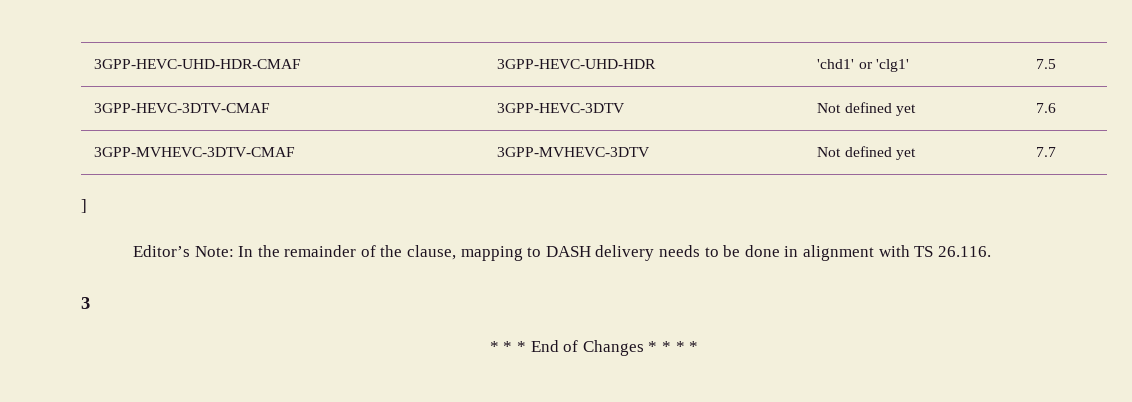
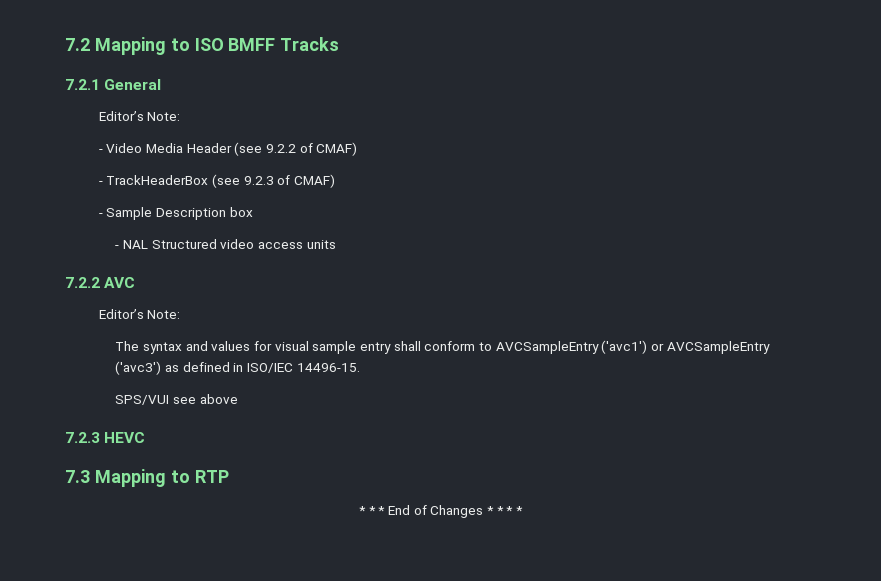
[94,59,302,69] [497,59,657,69] [817,59,909,72] [1036,59,1057,69] [94,103,271,113] [497,103,626,113] [817,102,916,116] [1036,103,1057,113] [94,147,296,157] [497,147,651,157] [817,146,916,160] [1036,147,1057,157] [81,199,87,213] [132,245,991,261] [81,297,90,309] 3GPP-HEVC-UHD-HDR-CMAF | 3GPP-HEVC-UHD-HDR | 'chd1' or 'clg1' | 7.5 // 3GPP-HEVC-3DTV-CMAF | 3GPP-HEVC-3DTV | Not defined yet | 7.6 // 3GPP-MVHEVC-3DTV-CMAF | 3GPP-MVHEVC-3DTV | Not defined yet | 7.7 // ] // Editor’s Note: In the remainder of the clause, mapping to DASH delivery needs to be done in alignment with TS 26.116. // 3 -> [65,37,340,55] [65,79,162,90] [98,111,181,121] [98,142,358,156] [98,174,335,188] [98,207,253,220] [115,239,336,249] [65,277,136,288] [98,309,181,319] [115,340,770,354] [115,361,360,375] [115,394,238,405] [65,432,146,443] [65,469,229,487] 7.2 Mapping to ISO BMFF Tracks // 7.2.1 General // Editor’s Note: // - Video Media Header (see 9.2.2 of CMAF) // - TrackHeaderBox (see 9.2.3 of CMAF) // - Sample Description box // - NAL Structured video access units // 7.2.2 AVC // Editor’s Note: // The syntax and values for visual sample entry shall conform to AVCSampleEntry ('avc1') or AVCSampleEntry ('avc3') as defined in ISO/IEC 14496-15. // SPS/VUI see above // 7.2.3 HEVC // 7.3 Mapping to RTP

